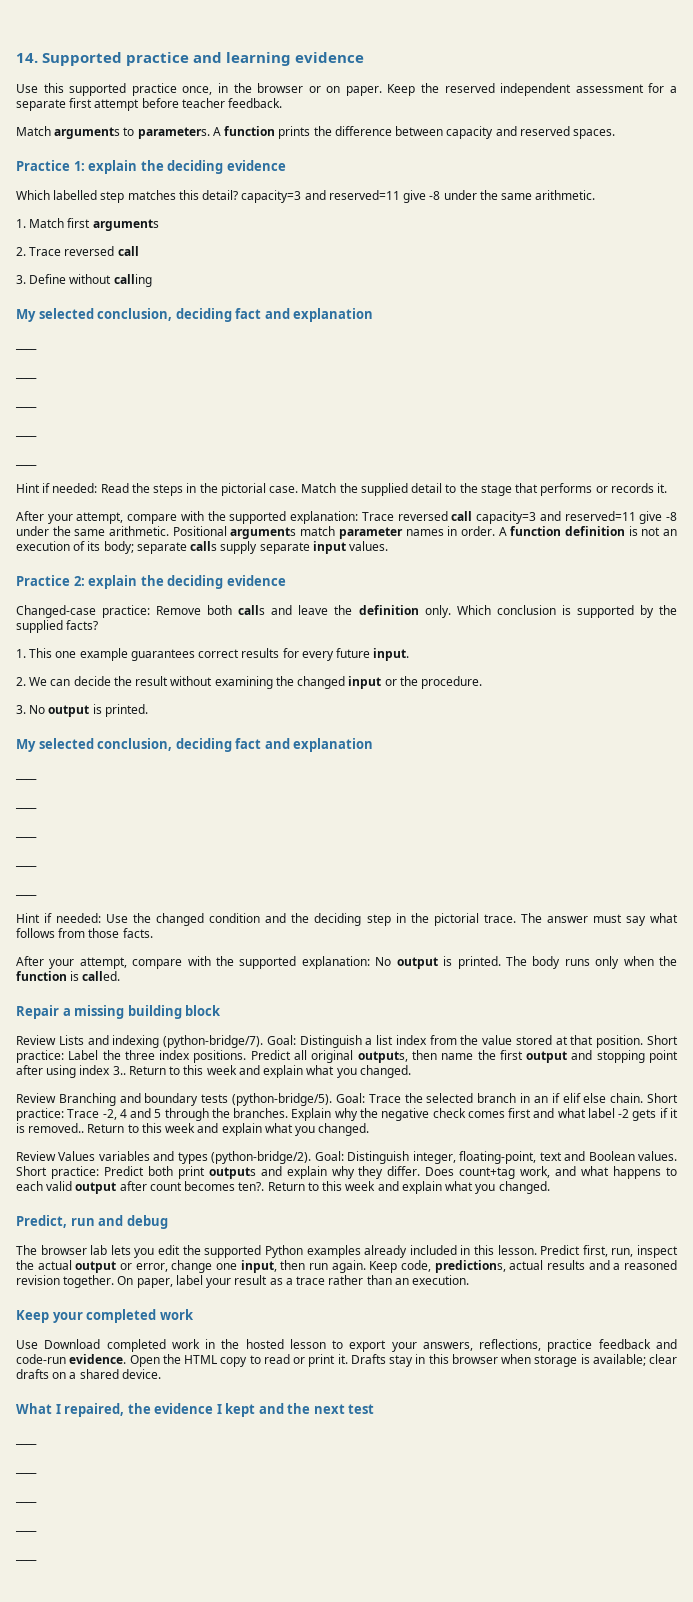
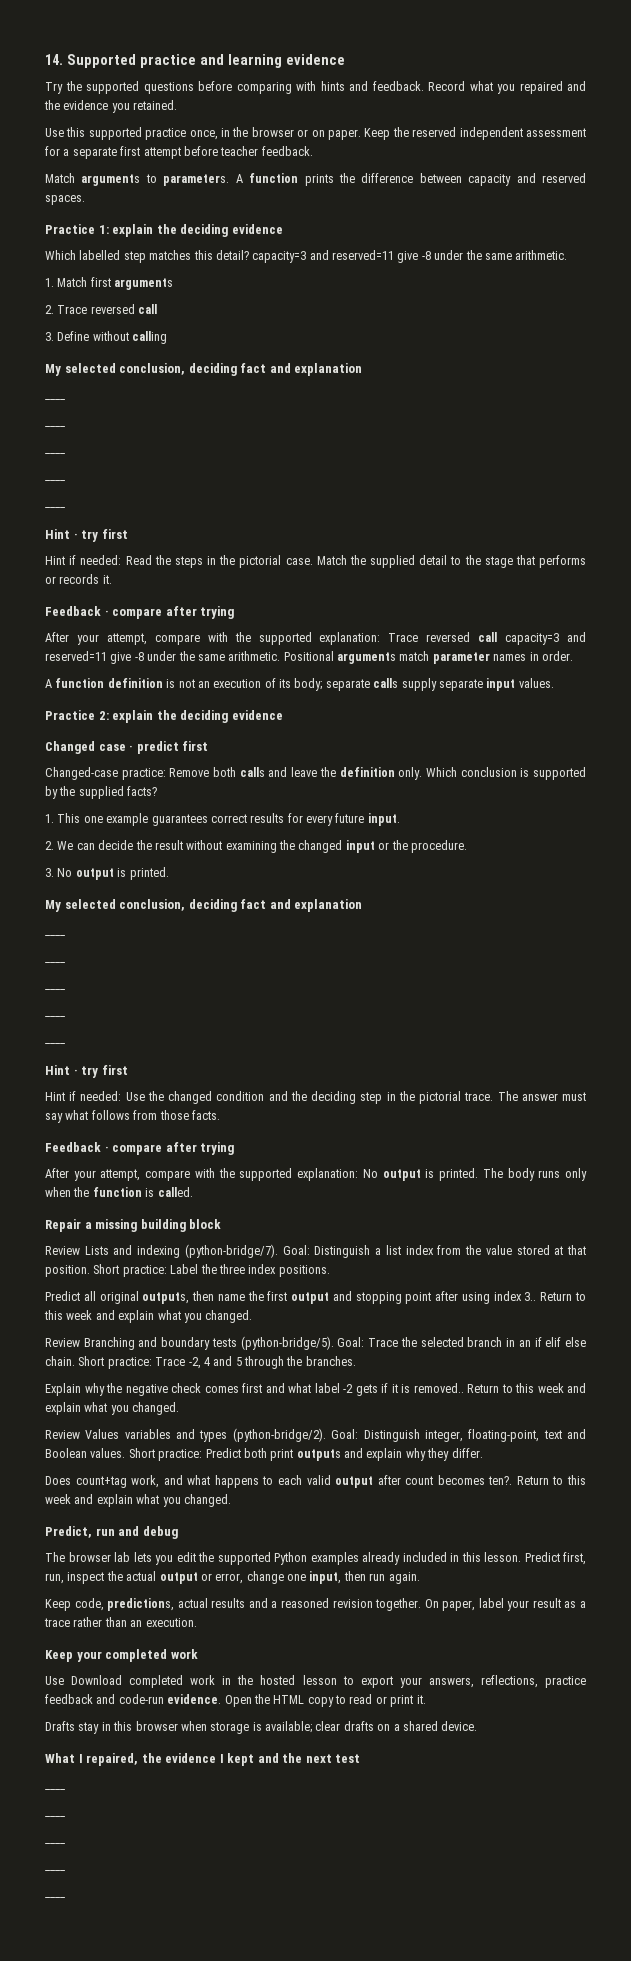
(365, 57) none -> [45,81,586,94] [44,100,178,113] // Try the supported questions before comparing with hints and feedback. Record what you repaired and the evidence you retained.
(37, 465) none -> [45,529,128,542] // Hint · try first
(668, 488) none -> [45,606,235,619] // Feedback · compare after trying
(495, 531) none -> (573, 656) //
(286, 580) none -> [45,741,209,754] // Changed case · predict first
(37, 895) none -> [45,1065,128,1078] // Hint · try first
(153, 933) none -> [45,1142,235,1155] // Feedback · compare after trying
(247, 1056) none -> (330, 1271) //
(289, 1113) none -> (356, 1361) //
(421, 1171) none -> (483, 1453) //
(366, 1266) none -> (420, 1578) //
(348, 1359) none -> (426, 1699) //

